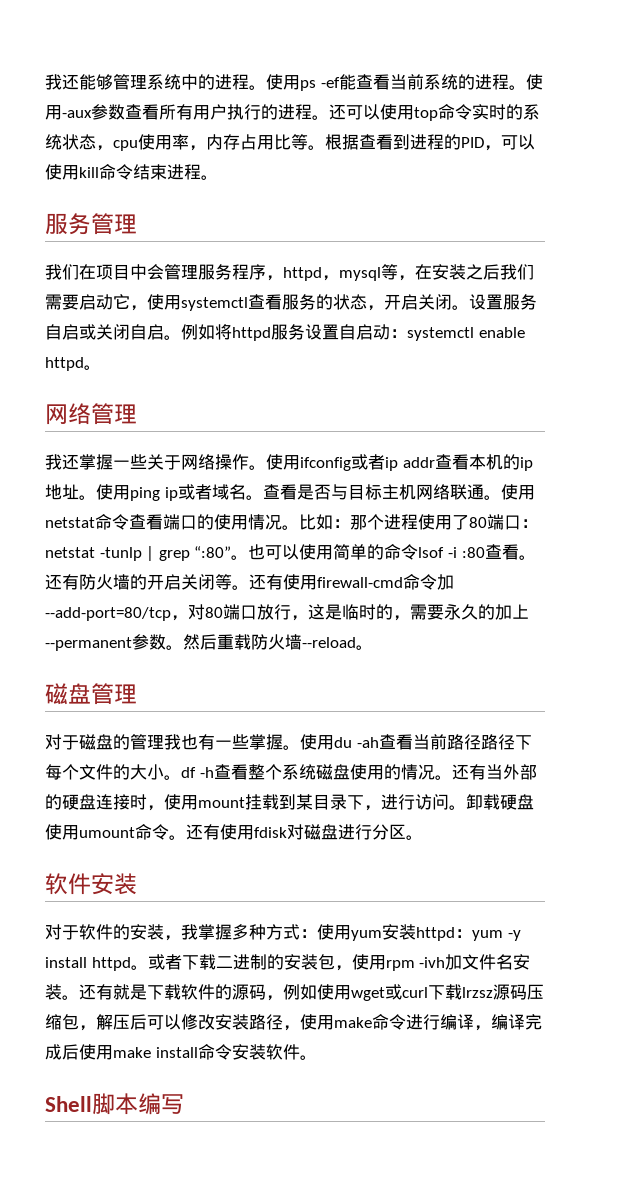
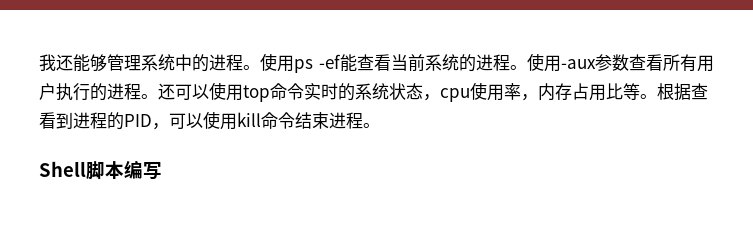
[45,213,137,235] [45,264,534,281] [45,294,537,311] [45,324,525,341] [45,357,101,371] [45,403,137,425] [45,454,533,471] [45,484,535,501] [45,514,538,530] [45,544,536,561] [45,574,454,590] [45,604,529,621] [45,634,373,651] [45,683,137,705] [45,734,532,750] [45,764,537,780] [45,794,534,811] [45,824,423,840] [45,873,137,895] [45,924,521,941] [45,954,531,971] [45,984,544,1001] [45,1014,542,1031] [45,1044,317,1060] // 服务管理 // 我们在项目中会管理服务程序，httpd，mysql等，在安装之后我们需要启动它，使用systemctl查看服务的状态，开启关闭。设置服务自启或关闭自启。例如将httpd服务设置自启动：systemctl enable httpd。 // 网络管理 // 我还掌握一些关于网络操作。使用ifconfig或者ip addr查看本机的ip地址。使用ping ip或者域名。查看是否与目标主机网络联通。使用netstat命令查看端口的使用情况。比如：那个进程使用了80端口：netstat -tunlp | grep “:80”。也可以使用简单的命令lsof -i :80查看。还有防火墙的开启关闭等。还有使用firewall-cmd命令加--add-port=80/tcp，对80端口放行，这是临时的，需要永久的加上--permanent参数。然后重载防火墙--reload。 // 磁盘管理 // 对于磁盘的管理我也有一些掌握。使用du -ah查看当前路径路径下每个文件的大小。df -h查看整个系统磁盘使用的情况。还有当外部的硬盘连接时，使用mount挂载到某目录下，进行访问。卸载硬盘使用umount命令。还有使用fdisk对磁盘进行分区。 // 软件安装 // 对于软件的安装，我掌握多种方式：使用yum安装httpd：yum -y install httpd。或者下载二进制的安装包，使用rpm -ivh加文件名安装。还有就是下载软件的源码，例如使用wget或curl下载lrzsz源码压缩包，解压后可以修改安装路径，使用make命令进行编译，编译完成后使用make install命令安装软件。 -> (380, 125) none

